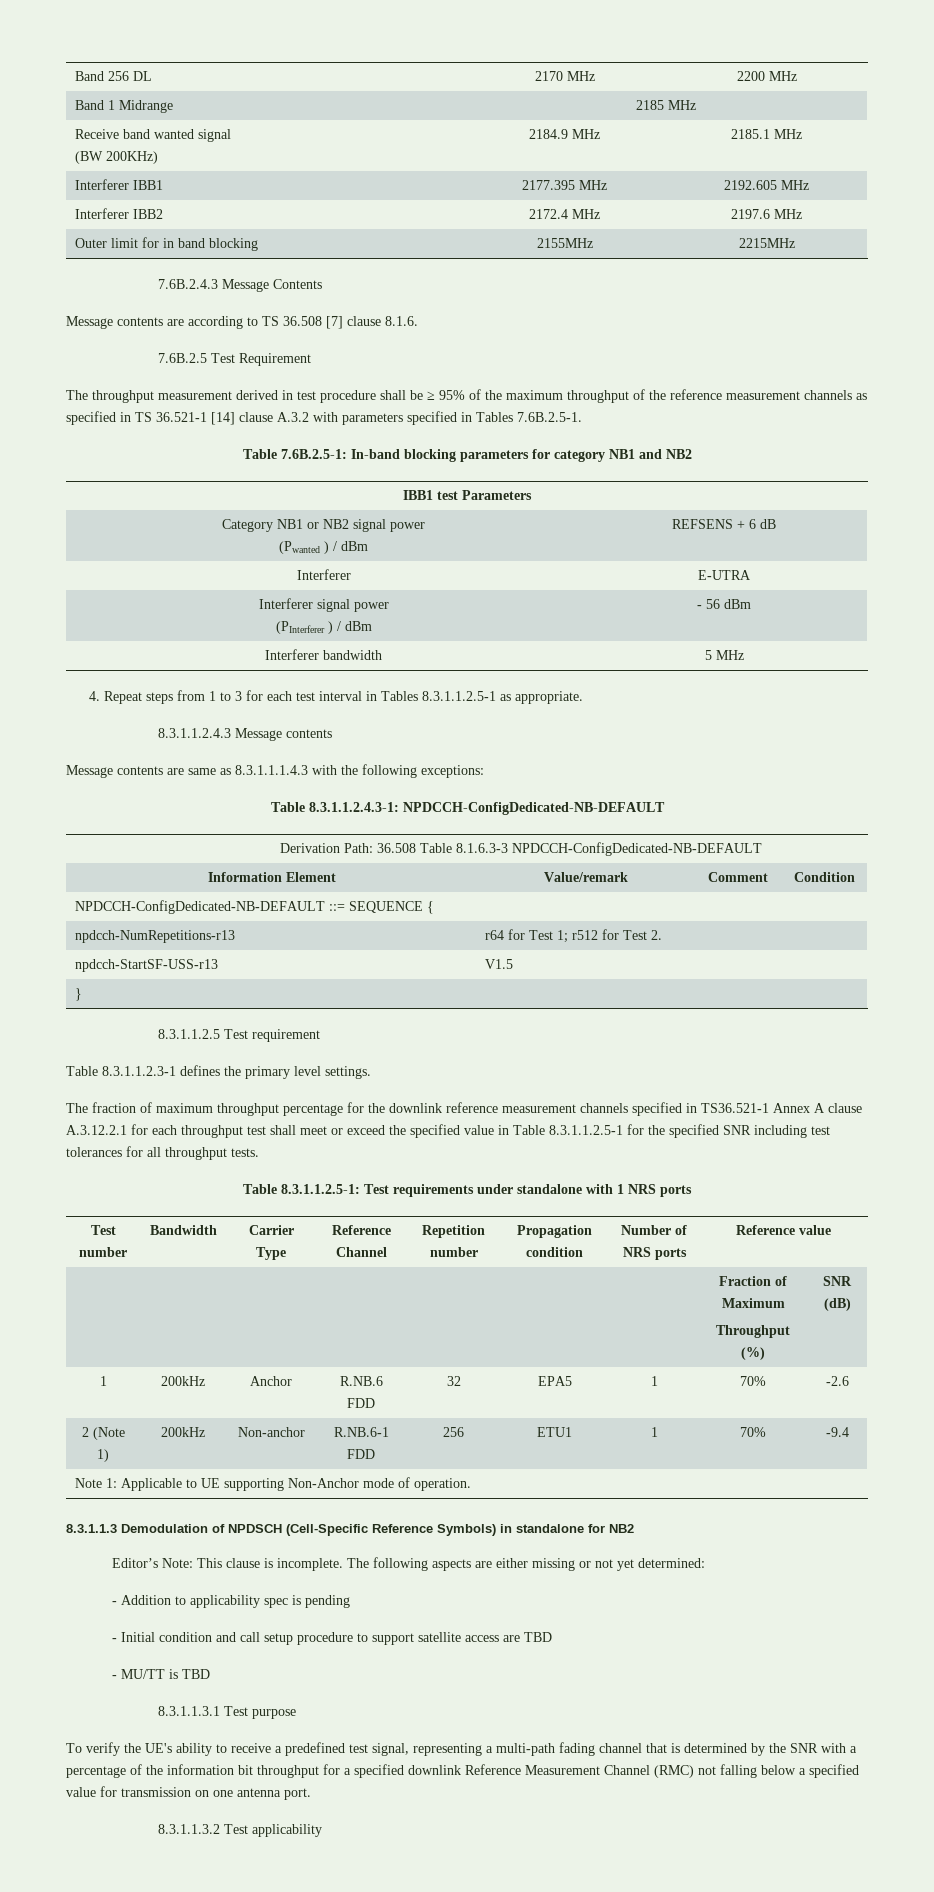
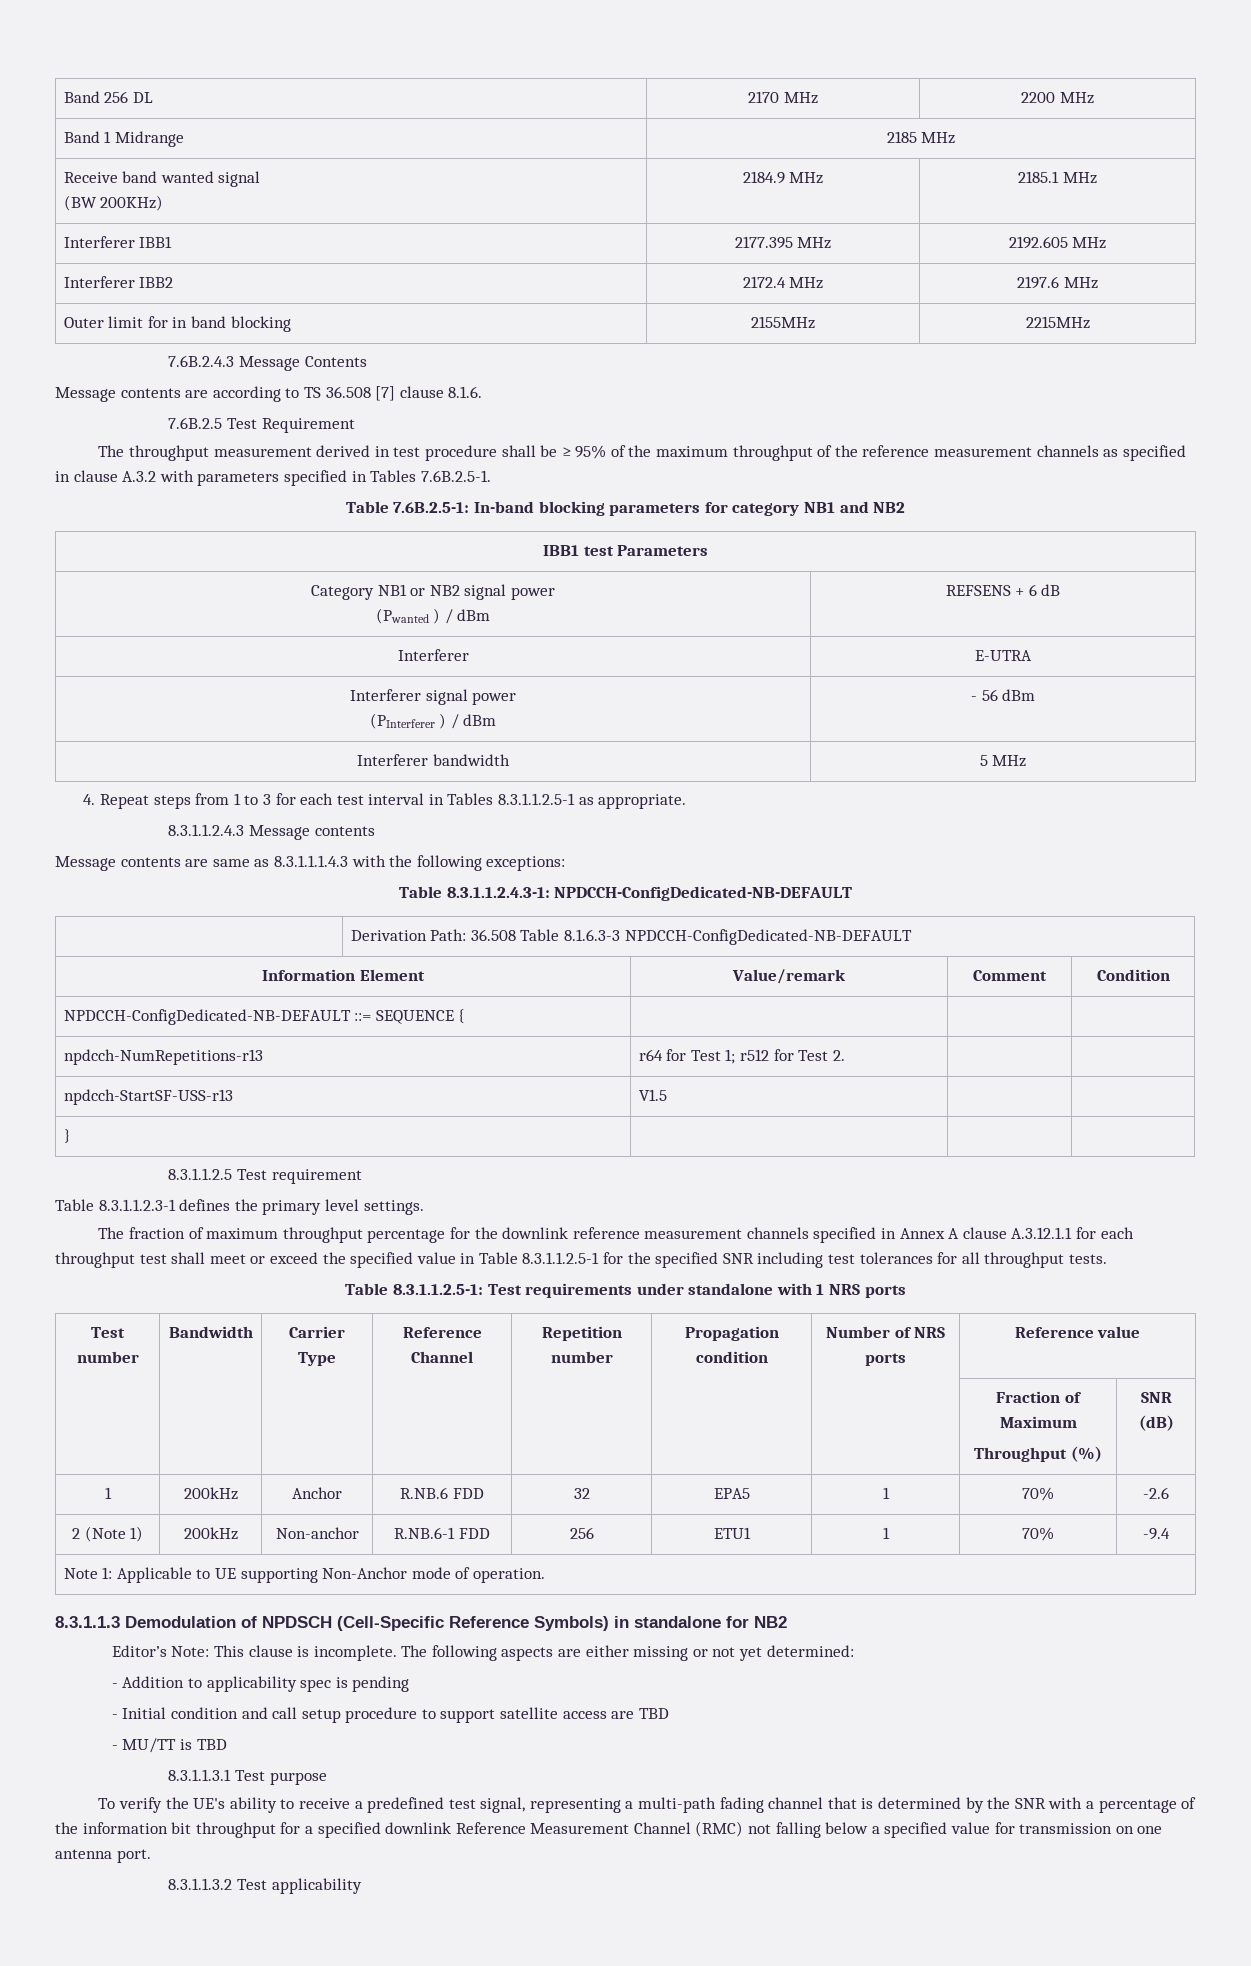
[135,412,235,425] TS 36.521-1 [14] -> (70, 476) none
[701,1103,769,1113] TS36.521-1 -> (897, 1233) none
[66,1125,127,1135] A.3.12.2.1 -> [1011,1227,1073,1239] A.3.12.1.1

